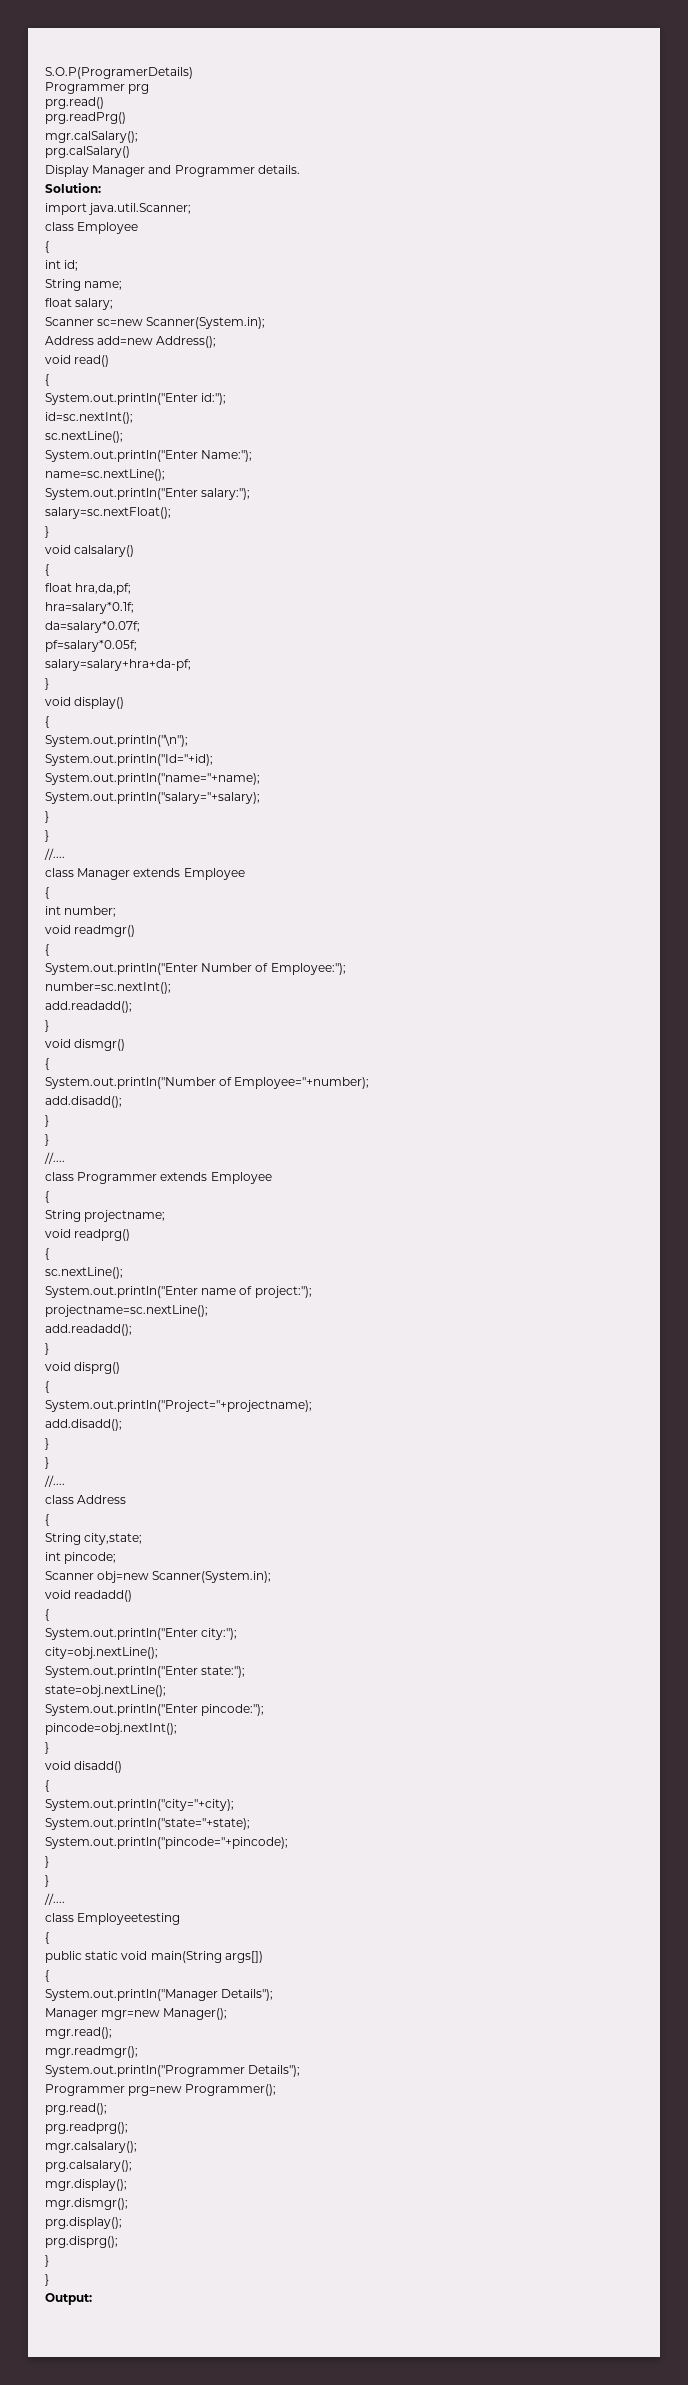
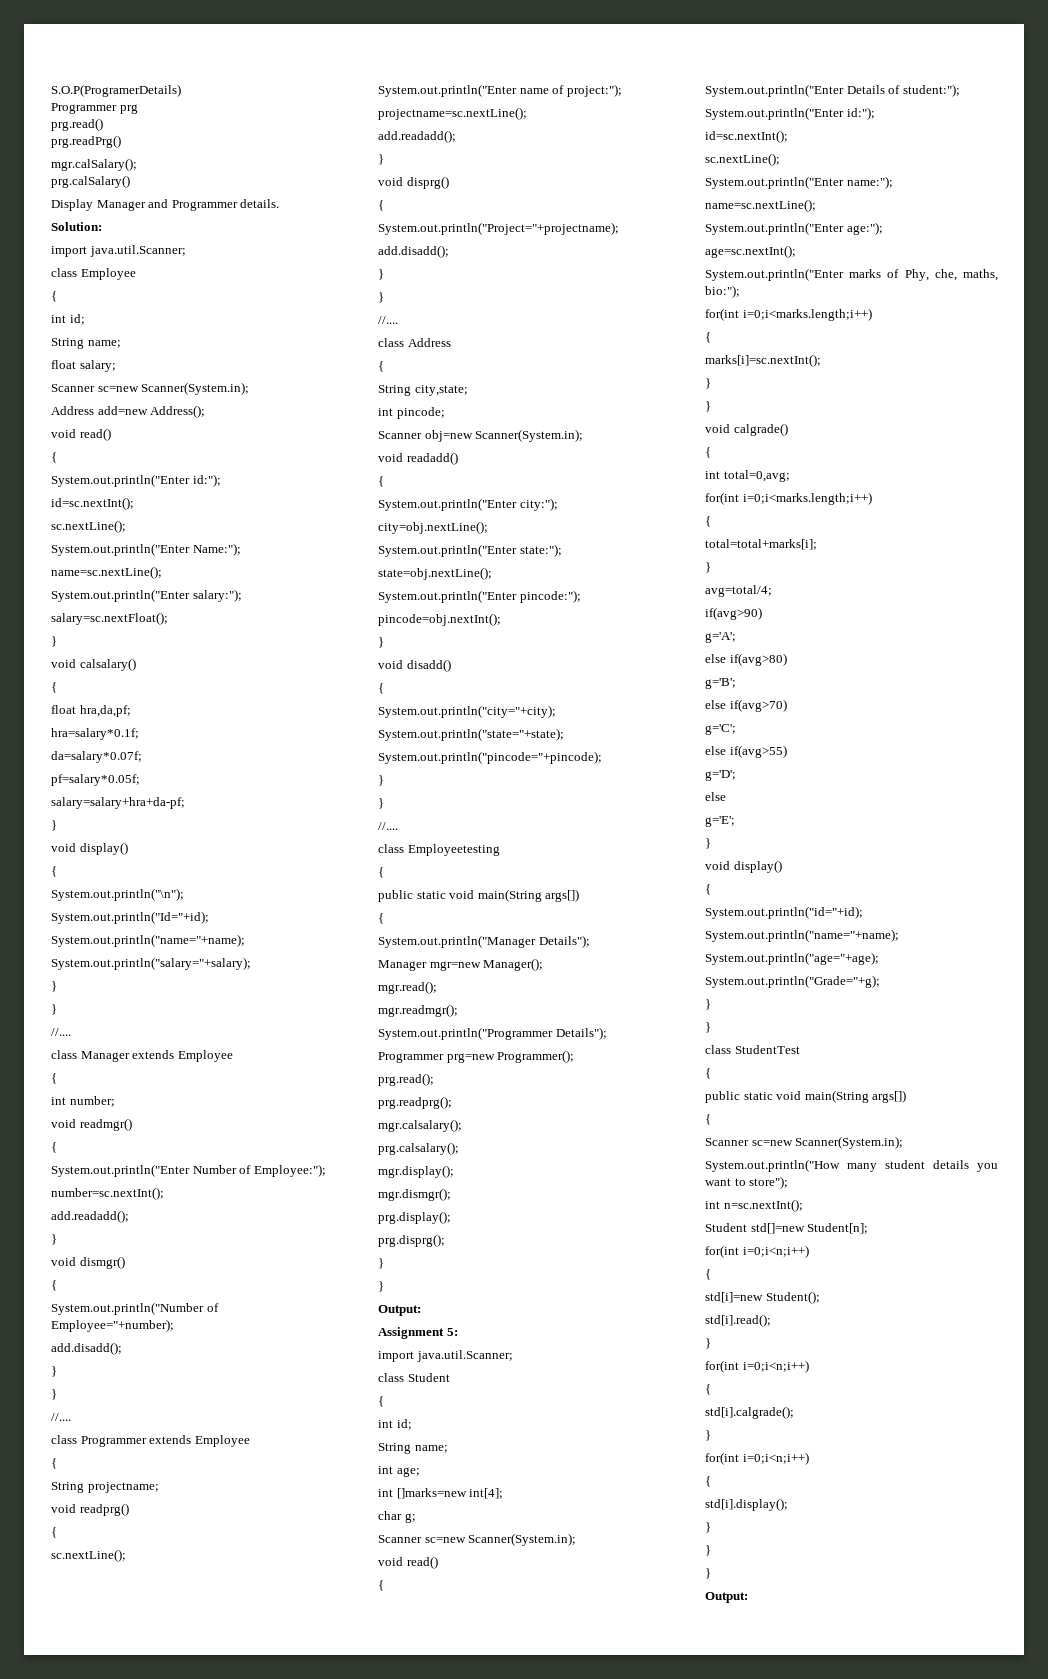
(92, 2299) none -> [378,1327,458,1339] [378,1350,513,1362] [378,1373,450,1382] [378,1396,384,1407] [378,1419,412,1430] [378,1443,448,1454] [378,1466,420,1477] [378,1488,504,1499] [378,1511,416,1523] [378,1533,577,1546] [378,1556,438,1569] [378,1580,384,1591] [705,84,960,97] [705,107,875,120] [705,130,788,143] [705,153,780,166] [705,176,893,189] [705,199,816,212] [705,222,883,235] [705,245,796,258] [705,268,998,281] [705,285,740,298] [705,308,872,321] [705,332,711,343] [705,354,821,367] [705,378,711,389] [705,401,711,412] [705,423,788,436] [705,447,711,458] [705,470,790,482] [705,492,872,505] [705,516,711,527] [705,539,817,550] [705,562,711,573] [705,585,772,597] [705,607,762,620] [705,632,736,643] [705,653,787,666] [705,678,736,689] [705,699,787,712] [705,724,736,735] [705,745,787,758] [705,770,736,781] [705,792,726,801] [705,816,735,827] [705,838,711,849] [705,860,782,873] [705,884,711,895] [705,906,863,919] [705,929,899,942] [705,952,879,965] [705,975,880,988] [705,999,711,1010] [705,1022,711,1033] [705,1045,800,1054] [705,1068,711,1079] [705,1090,907,1103] [705,1114,711,1125] [705,1136,904,1149] [705,1159,998,1172] [705,1176,789,1189] [705,1199,803,1212] [705,1223,869,1234] [705,1245,809,1258] [705,1269,711,1280] [705,1291,820,1304] [705,1314,771,1327] [705,1338,711,1349] [705,1360,809,1373] [705,1384,711,1395] [705,1406,794,1419] [705,1430,711,1441] [705,1452,809,1465] [705,1476,711,1487] [705,1498,788,1511] [705,1522,711,1533] [705,1545,711,1556] [705,1568,711,1579] [705,1592,748,1603] // Assignment 5: // import java.util.Scanner; // class Student // { // int id; // String name; // int age; // int []marks=new int[4]; // char g; // Scanner sc=new Scanner(System.in); // void read() // { // System.out.println("Enter Details of student:"); // System.out.println("Enter id:"); // id=sc.nextInt(); // sc.nextLine(); // System.out.println("Enter name:"); // name=sc.nextLine(); // System.out.println("Enter age:"); // age=sc.nextInt(); // System.out.println("Enter marks of Phy, che, maths, bio:"); // for(int i=0;i<marks.length;i++) // { // marks[i]=sc.nextInt(); // } // } // void calgrade() // { // int total=0,avg; // for(int i=0;i<marks.length;i++) // { // total=total+marks[i]; // } // avg=total/4; // if(avg>90) // g='A'; // else if(avg>80) // g='B'; // else if(avg>70) // g='C'; // else if(avg>55) // g='D'; // else // g='E'; // } // void display() // { // System.out.println("id="+id); // System.out.println("name="+name); // System.out.println("age="+age); // System.out.println("Grade="+g); // } // } // class StudentTest // { // public static void main(String args[]) // { // Scanner sc=new Scanner(System.in); // System.out.println("How many student details you want to store"); // int n=sc.nextInt(); // Student std[]=new Student[n]; // for(int i=0;i<n;i++) // { // std[i]=new Student(); // std[i].read(); // } // for(int i=0;i<n;i++) // { // std[i].calgrade(); // } // for(int i=0;i<n;i++) // { // std[i].display(); // } // } // } // Output:

